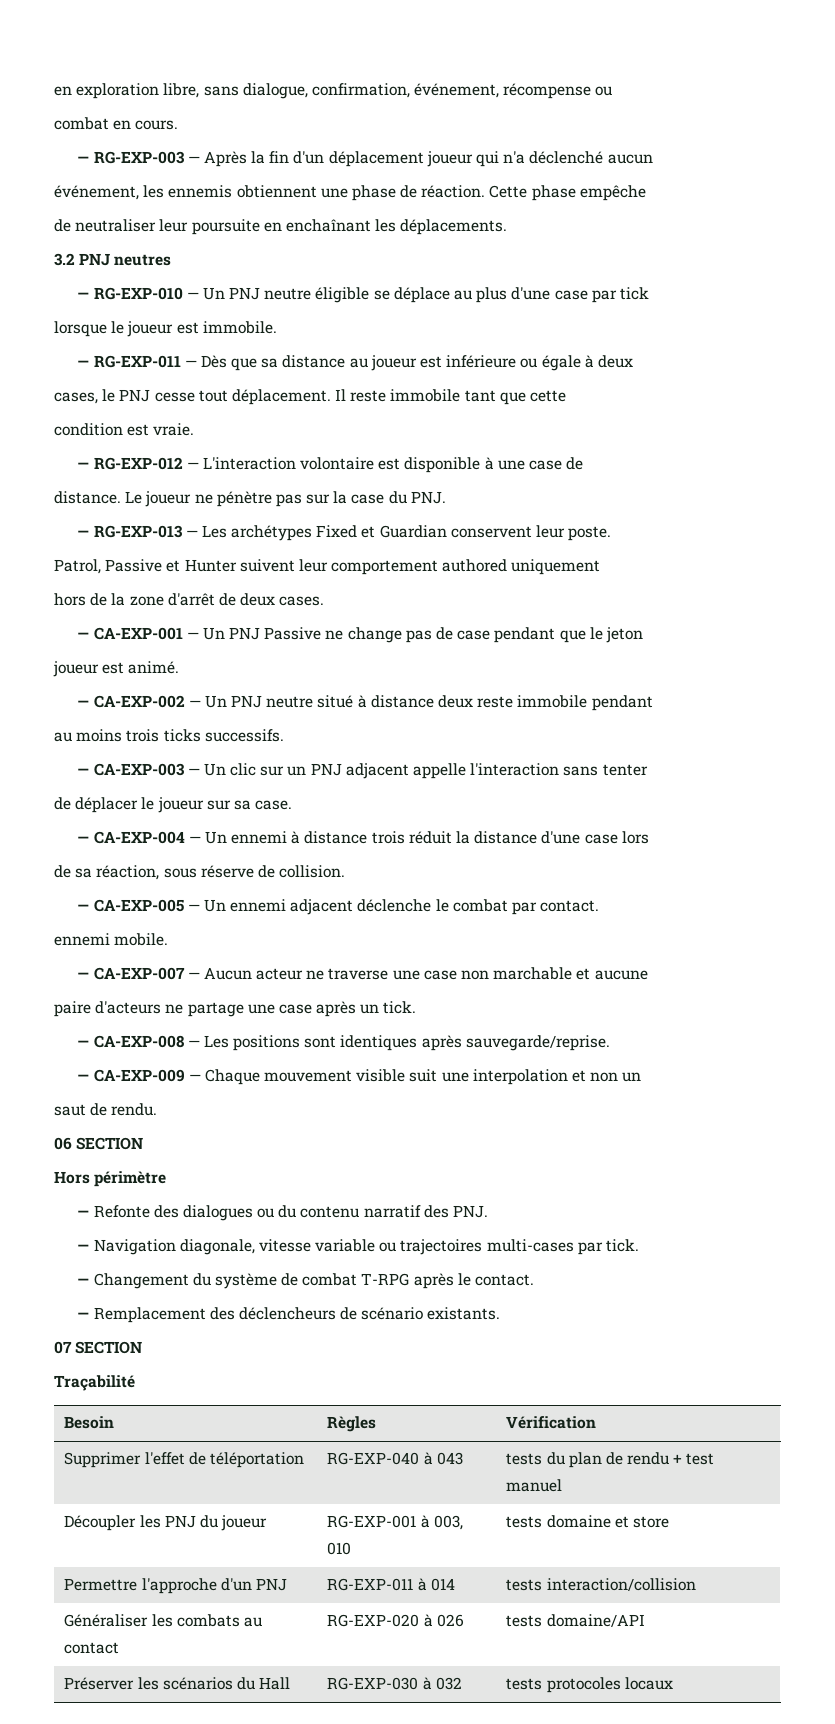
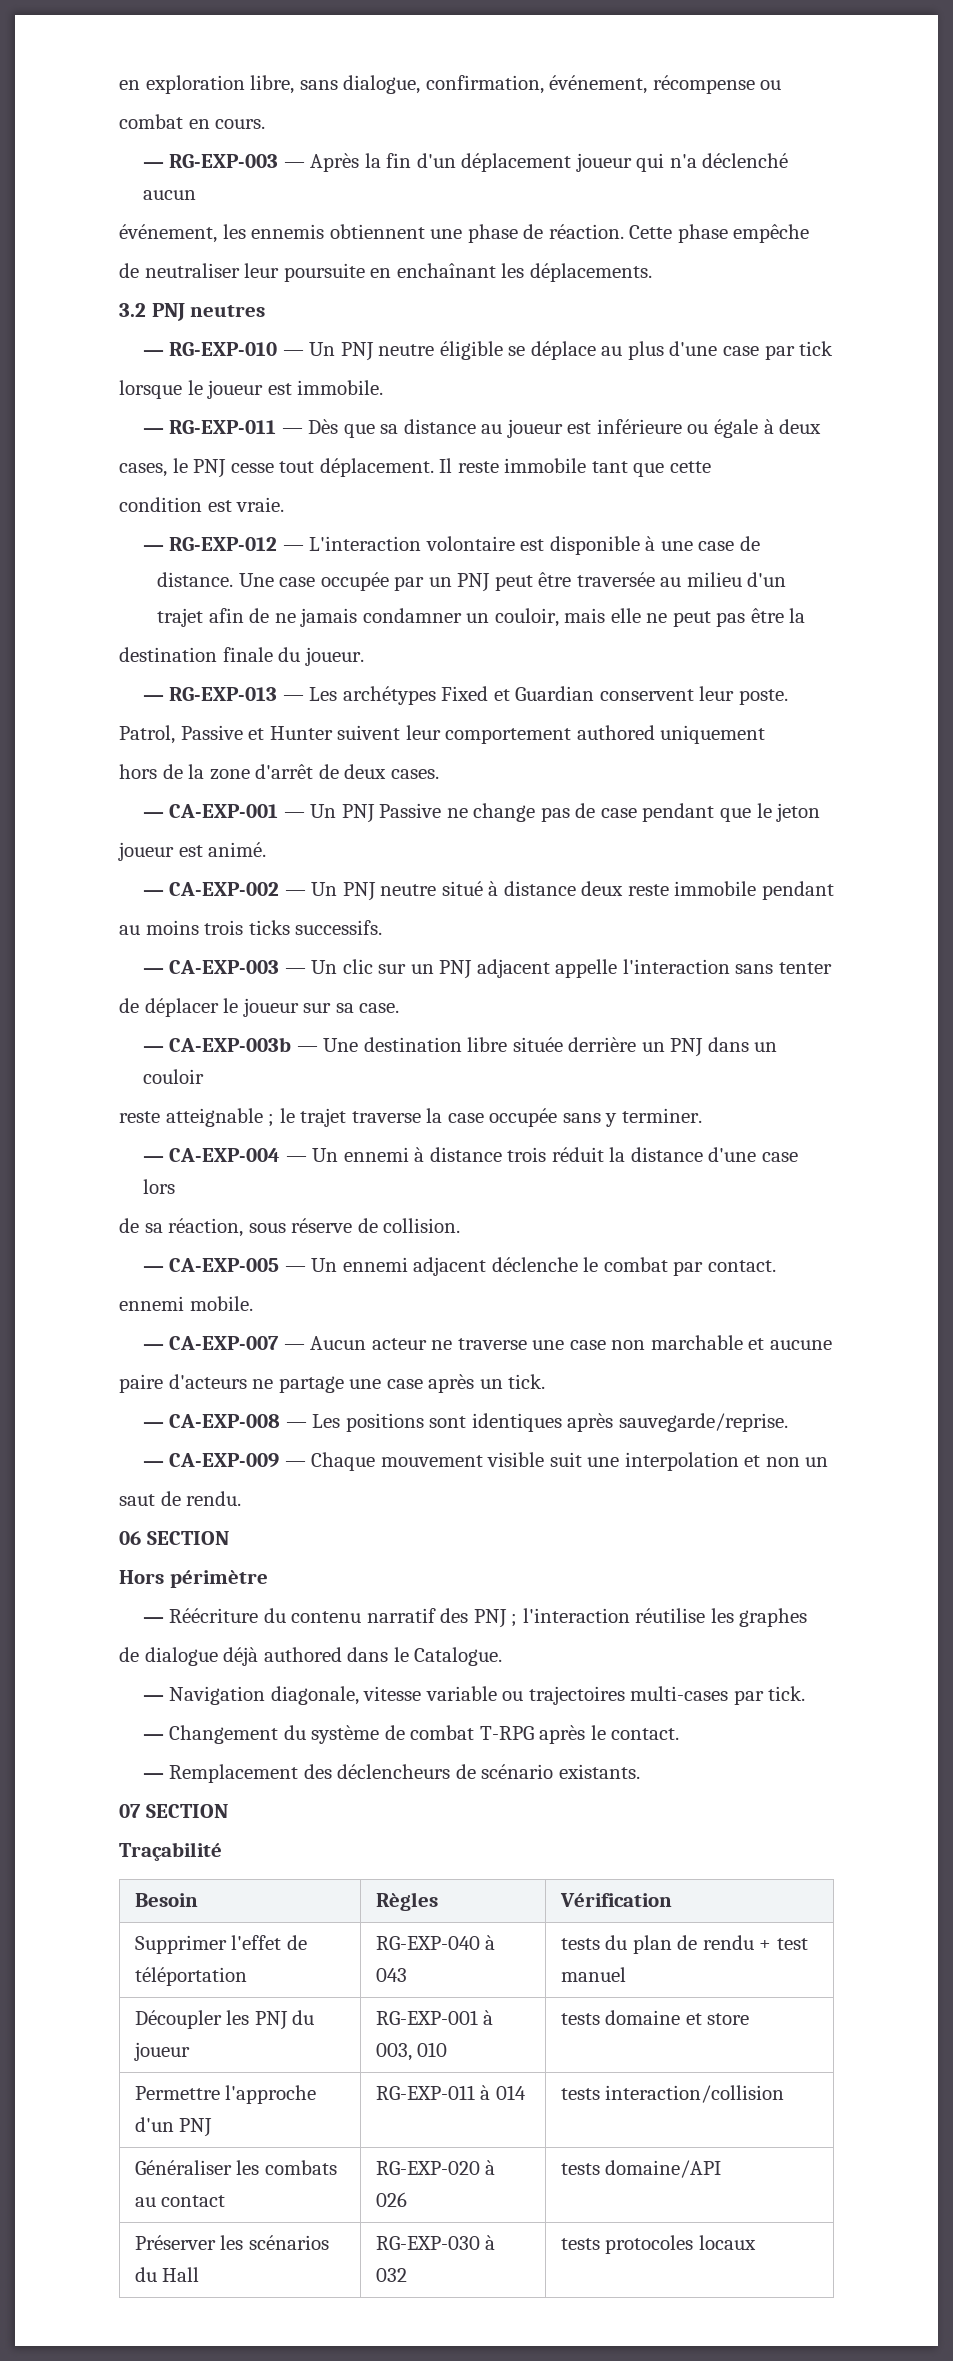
[125,491,446,507] Le joueur ne pénètre pas sur la case du PNJ. -> [238,572,787,592] [156,608,806,627] [119,647,364,666] Une case occupée par un PNJ peut être traversée au milieu d'un // trajet afin de ne jamais condamner un couloir, mais elle ne peut pas être la // destination finale du joueur.
(293, 805) none -> [142,1037,778,1057] [142,1069,204,1084] [119,1108,702,1127] // — CA-EXP-003b — Une destination libre située derrière un PNJ dans un couloir // reste atteignable ; le trajet traverse la case occupée sans y terminer.
[93,1205,489,1221] Refonte des dialogues ou du contenu narratif des PNJ. -> [169,1608,808,1628] [119,1647,503,1666] Réécriture du contenu narratif des PNJ ; l'interaction réutilise les graphes // de dialogue déjà authored dans le Catalogue.

